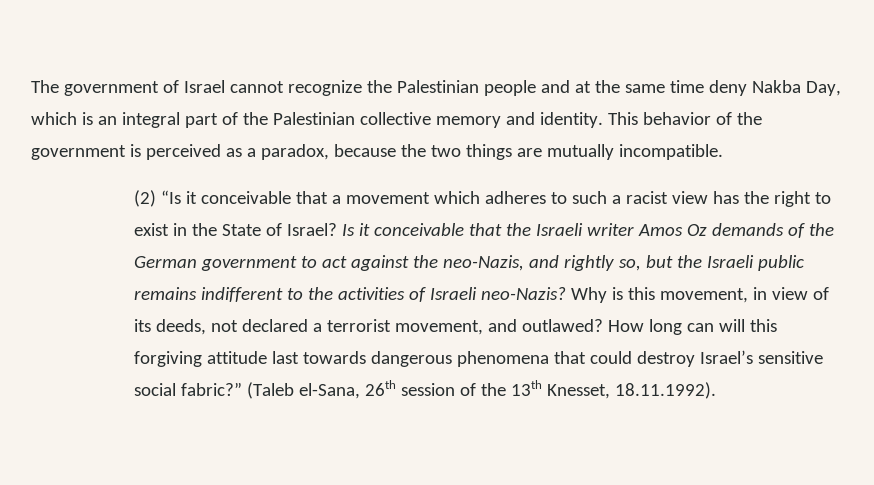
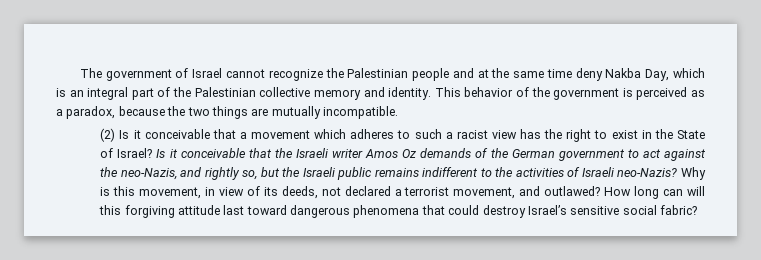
[161,190,182,204] “Is -> [119,130,130,139] Is
[303,351,367,364] towards -> [246,205,287,215] toward
[181,380,717,399] fabric?” (Taleb el-Sana, 26th session of the 13th Knesset, 18.11.1992). -> [660,205,698,215] fabric?

